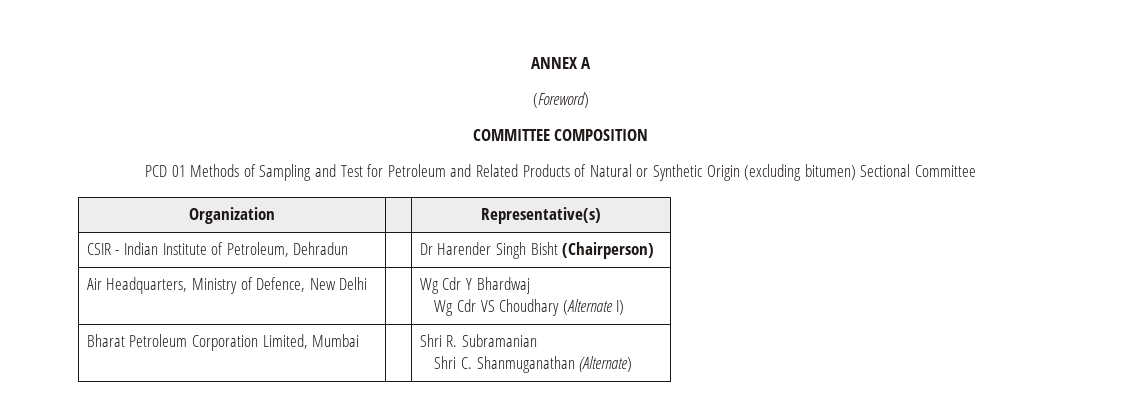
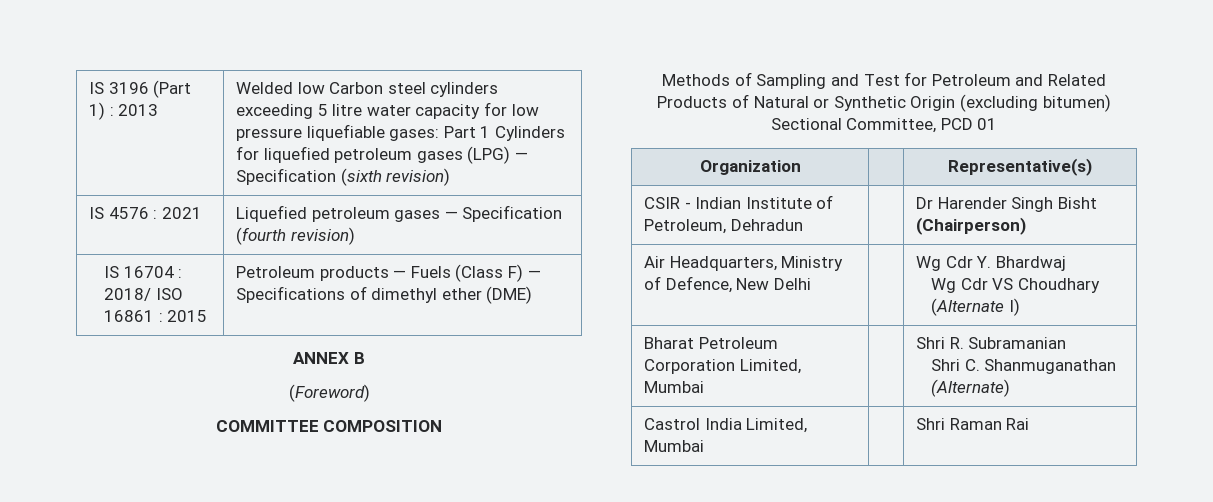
[530,57,592,69] ANNEX A -> [89,80,192,98] [89,102,159,120] [236,82,499,97] [236,102,539,119] [236,124,565,141] [236,146,528,164] [236,168,451,186] [89,207,202,219] [236,205,563,222] [236,227,355,245] [104,266,183,278] [104,288,183,301] [104,310,208,322] [236,264,541,282] [236,286,533,304] [293,352,365,364] IS 3196 (Part 1) : 2013 | Welded low Carbon steel cylinders exceeding 5 litre water capacity for low pressure liquefiable gases: Part 1 Cylinders for liquefied petroleum gases (LPG) — Specification (sixth revision) // IS 4576 : 2021 | Liquefied petroleum gases — Specification (fourth revision) // IS 16704 : 2018/ ISO 16861 : 2015 | Petroleum products — Fuels (Class F) — Specifications of dimethyl ether (DME) // ANNEX B
[145,165,186,177] PCD 01 -> (443, 426) none
[914,165,976,177] Committee -> [846,118,998,133] Committee, PCD 01
[466,278,473,290] Y -> [976,256,992,268] Y.
(633, 364) none -> [644,418,808,433] [644,440,705,452] [916,418,1030,430] // Castrol India Limited, Mumbai | | Shri Raman Rai

